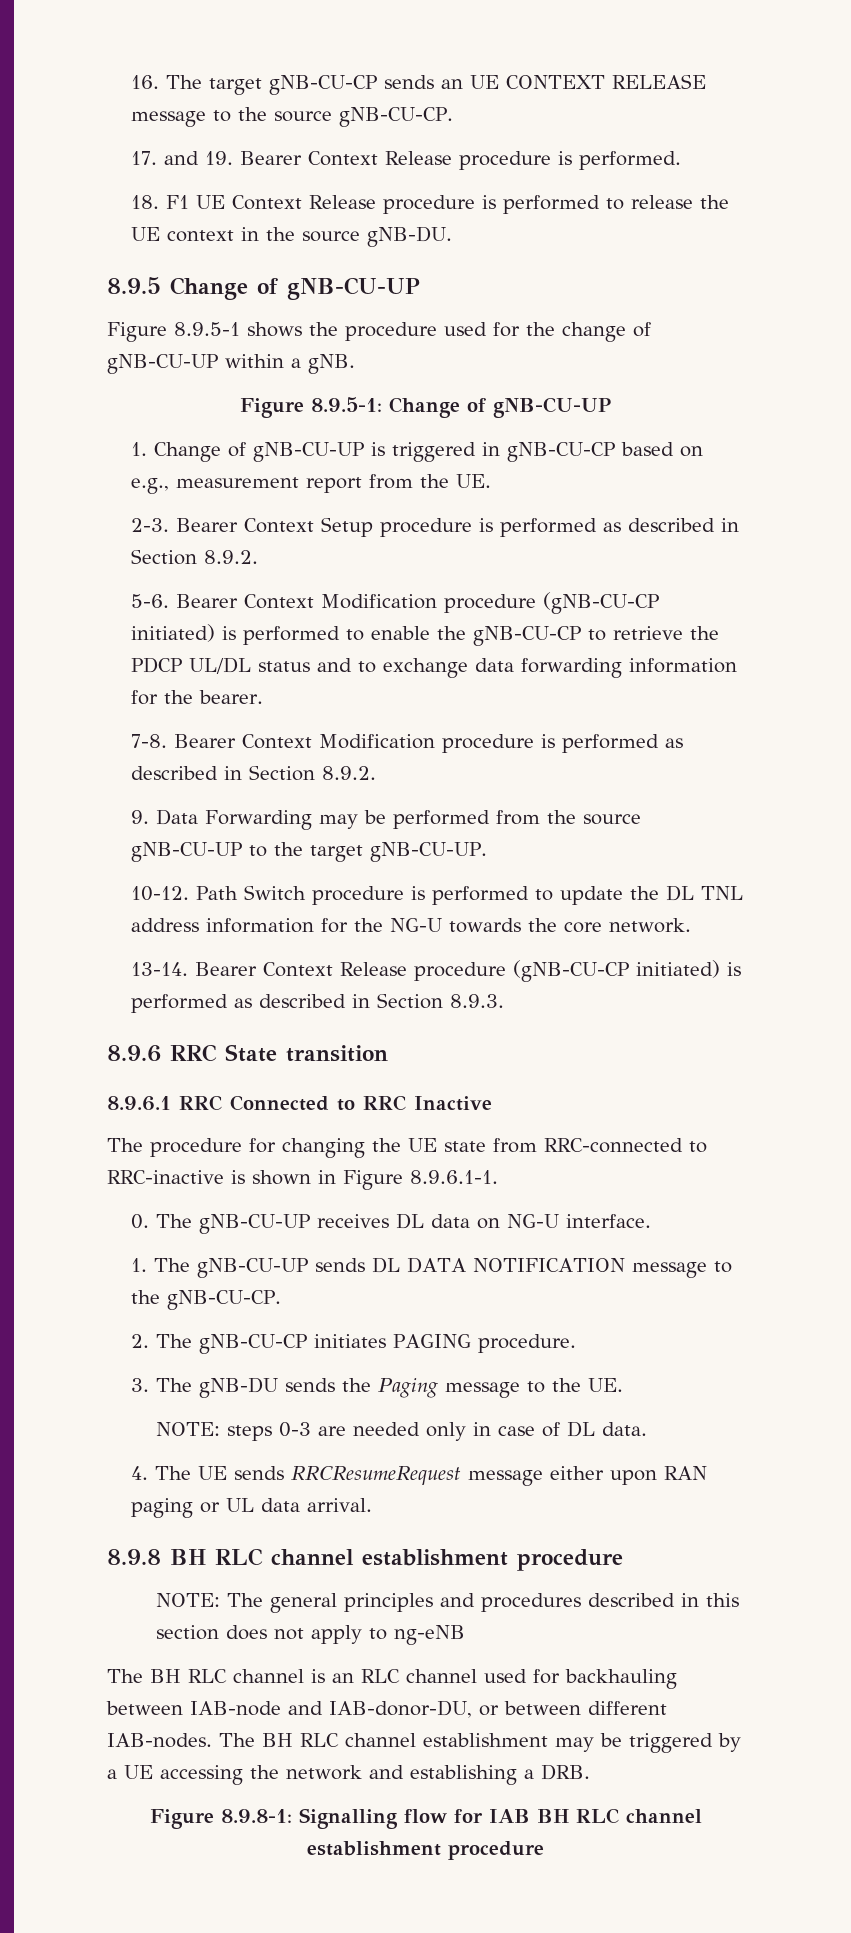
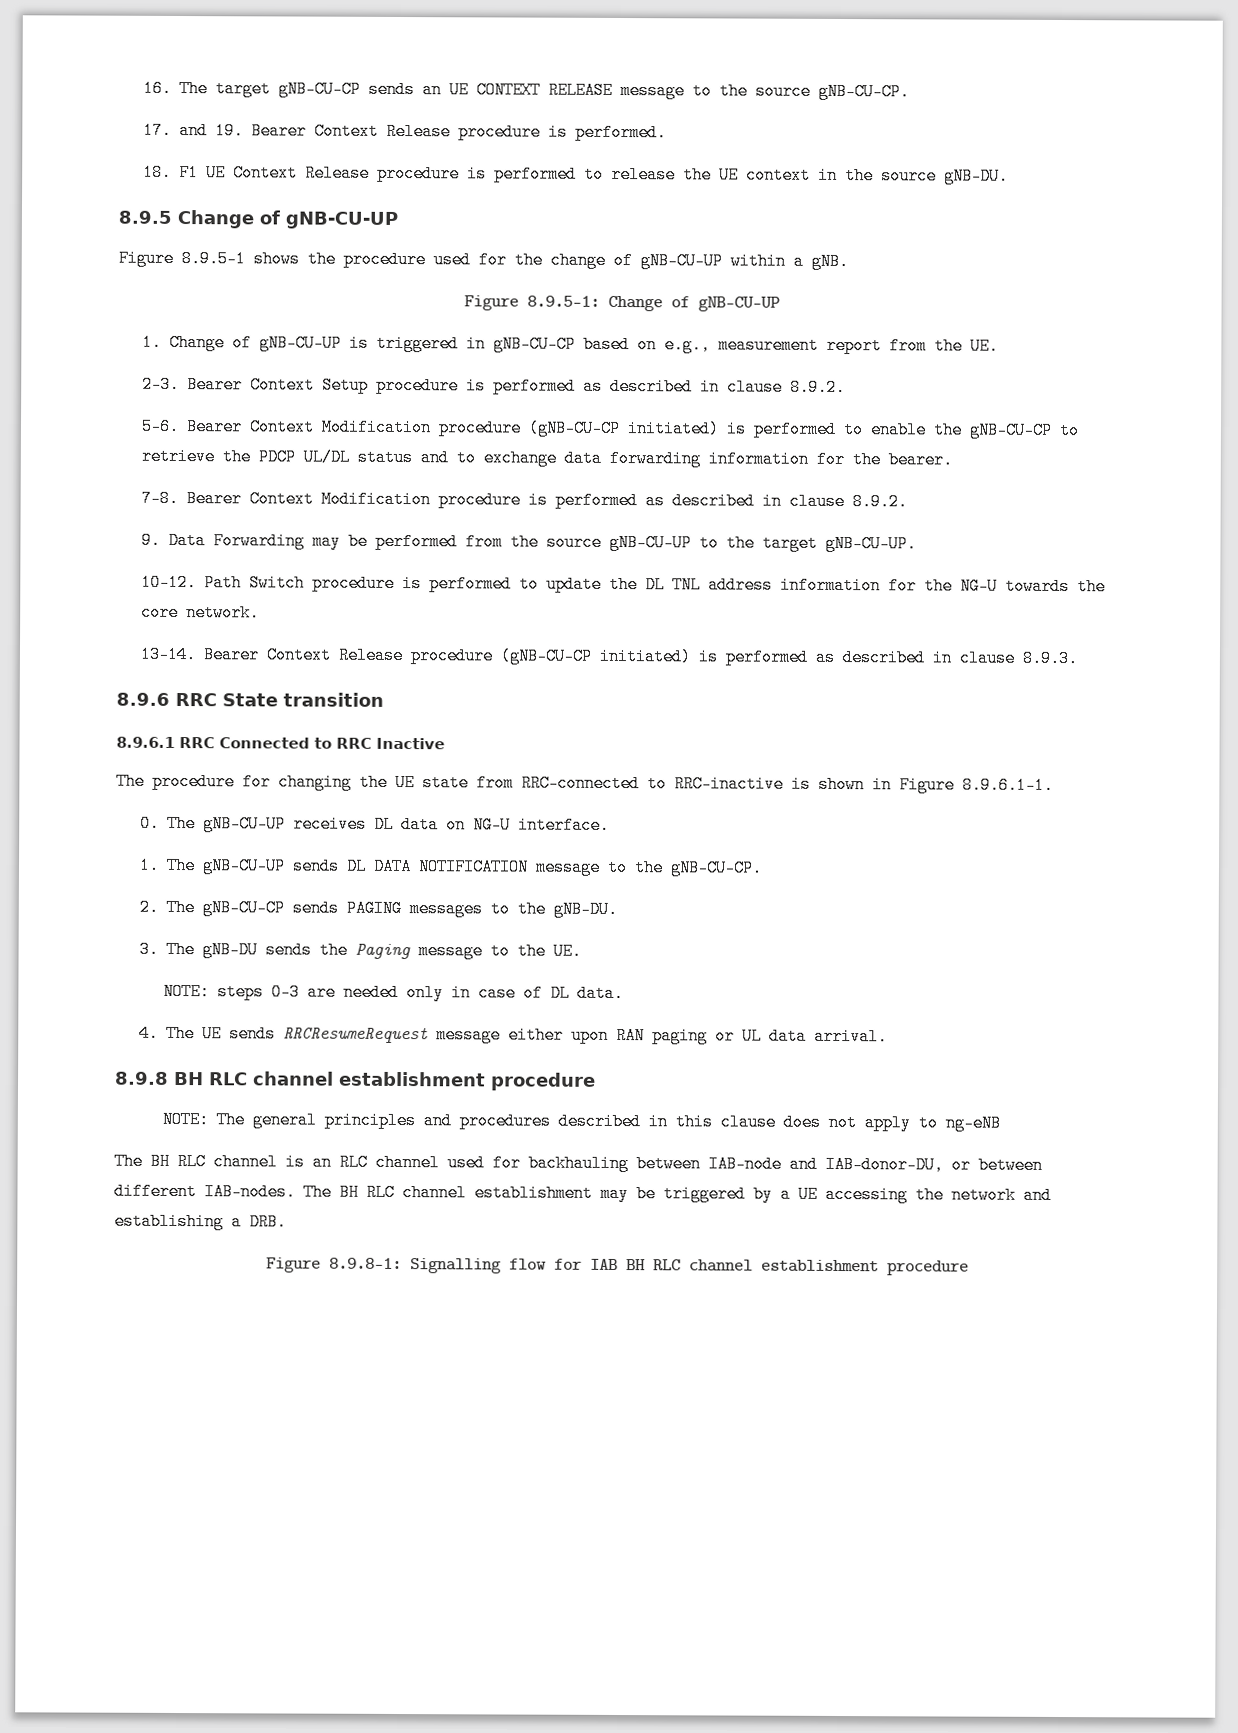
[131,549,198,565] Section -> [726,378,783,396] clause
[249,765,316,781] Section -> [788,492,845,511] clause
[377,993,444,1009] Section -> [958,649,1015,667] clause
[314,1334,577,1353] initiates PAGING procedure. -> [291,899,618,918] sends PAGING messages to the gNB-DU.
[155,1625,219,1640] section -> [719,1113,776,1131] clause

